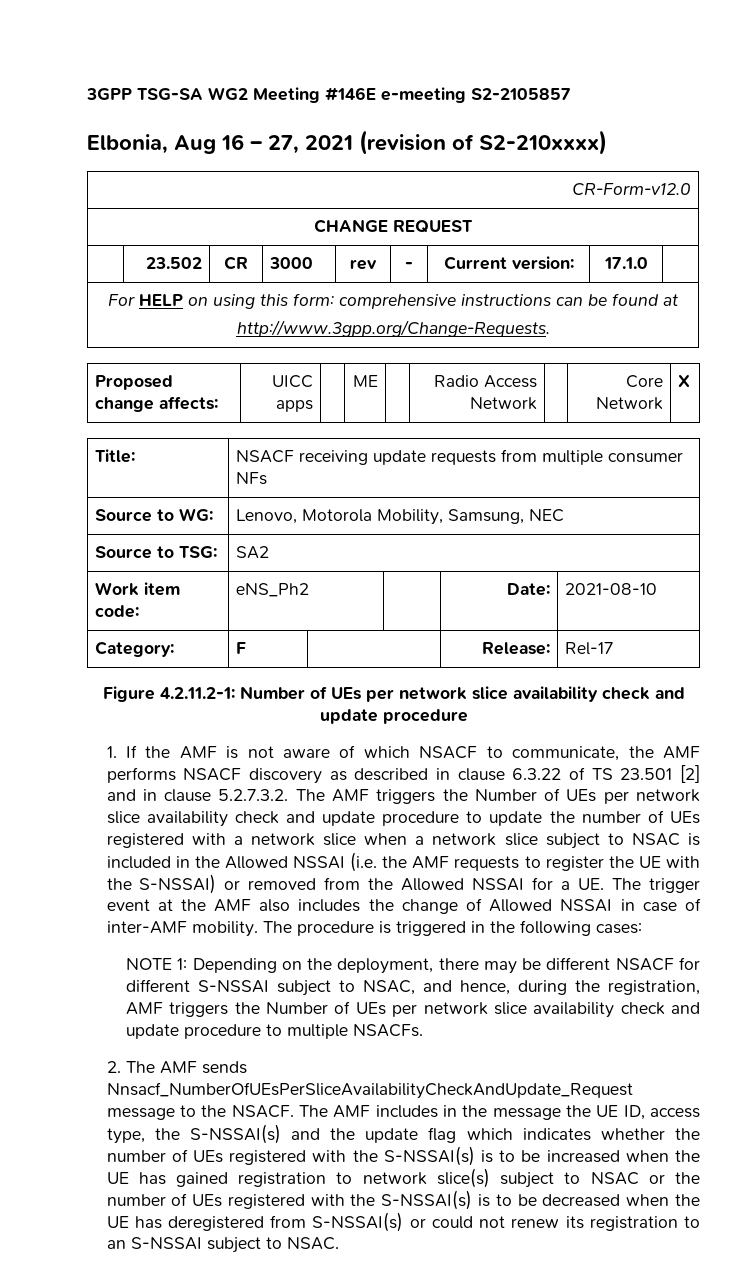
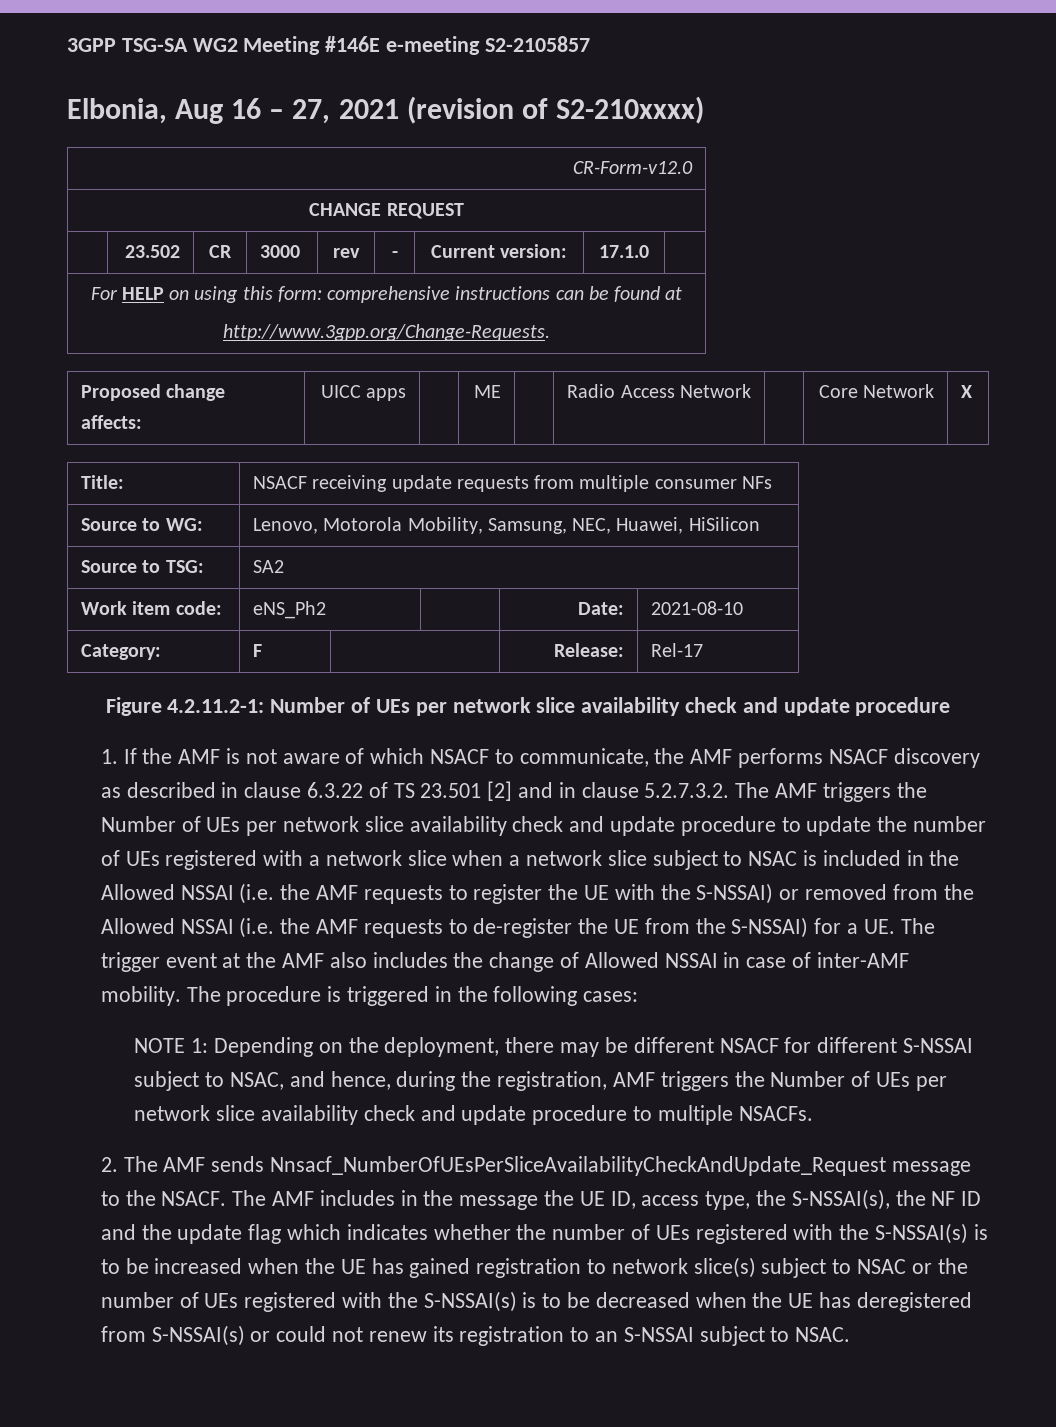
[528,509,564,522] NEC -> [572,517,760,534] NEC, Huawei, HiSilicon
(525, 884) none -> [239,917,809,938] (i.e. the AMF requests to de-register the UE from the S-NSSAI)
[189,1124,281,1144] S-NSSAI(s) -> [791,1189,982,1210] S-NSSAI(s), the NF ID

